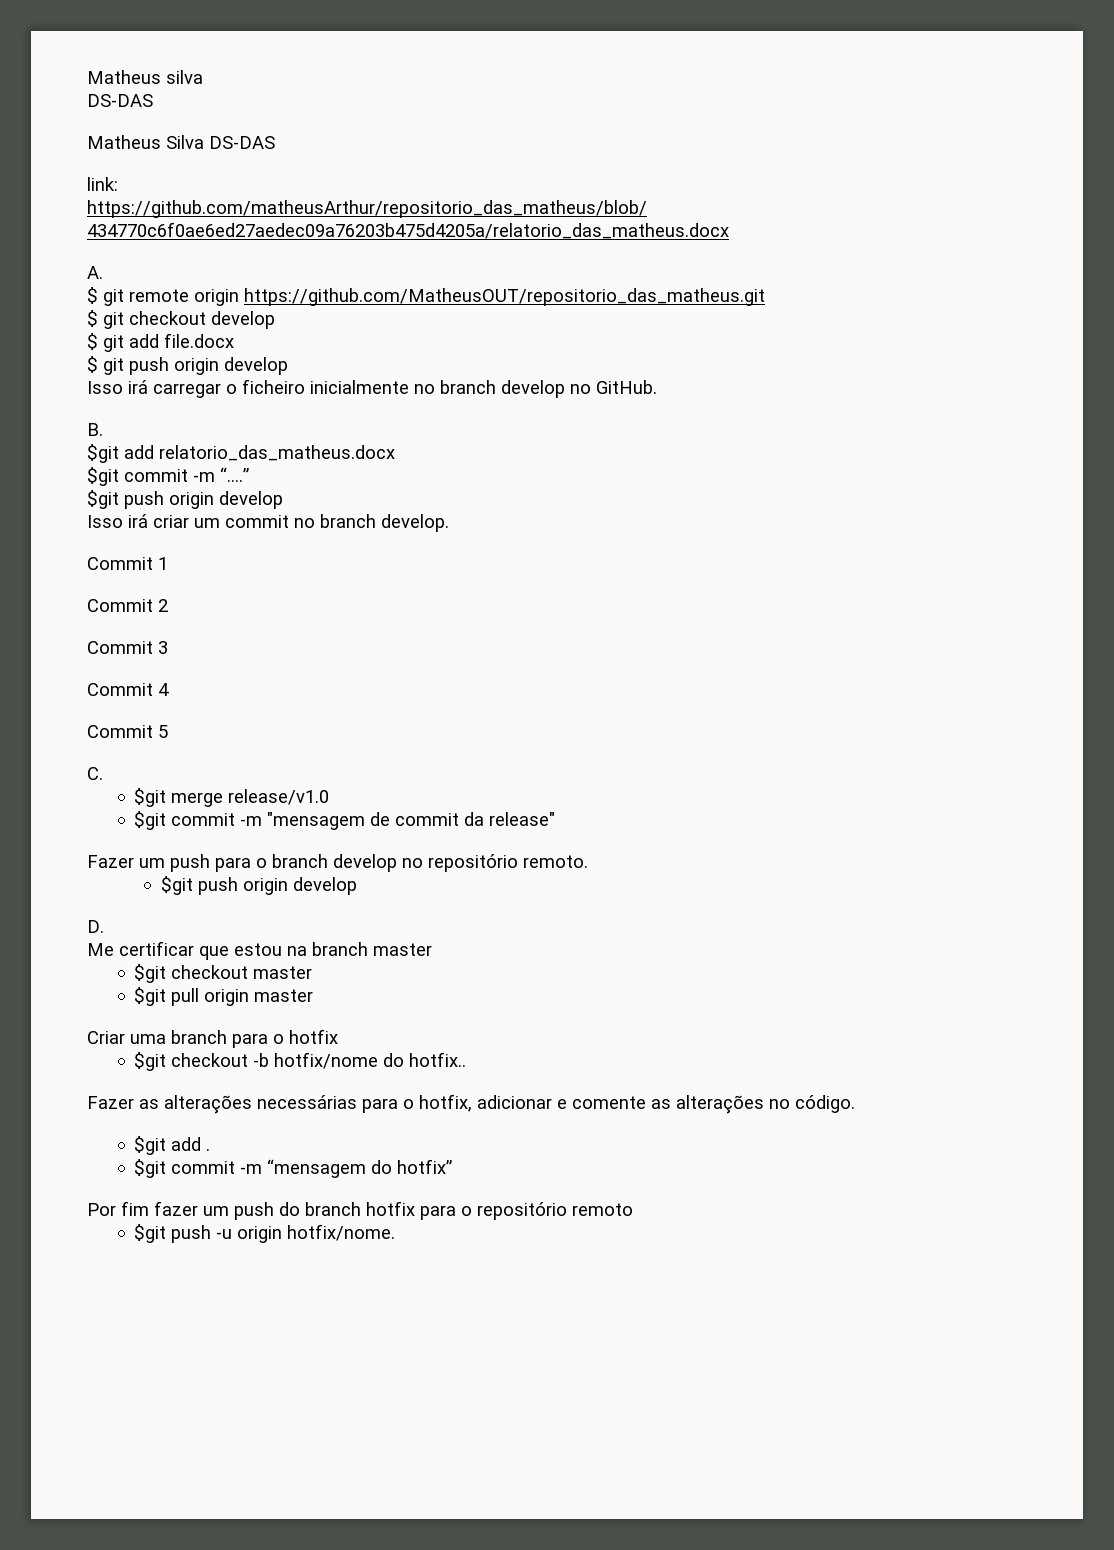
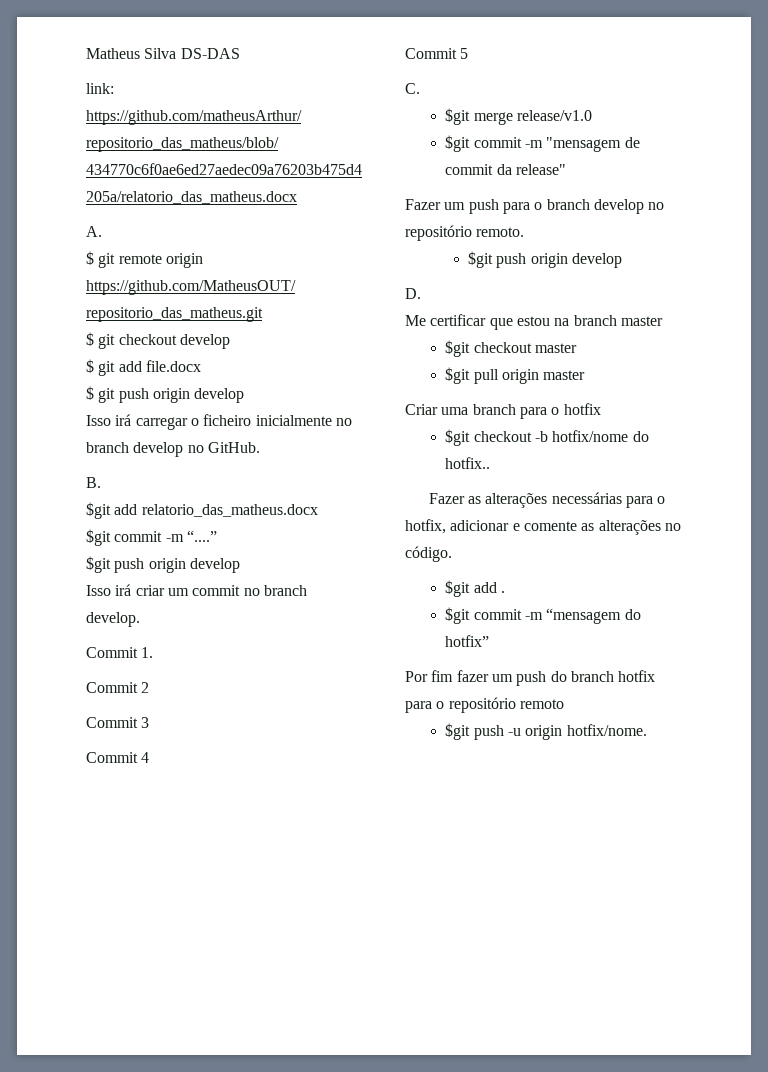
[87,70,203,84] [87,94,153,107] [87,135,161,149] Matheus silva // DS-DAS // Matheus -> [86,48,140,59] Matheus
[158,557,168,570] 1 -> [141,647,154,658] 1.

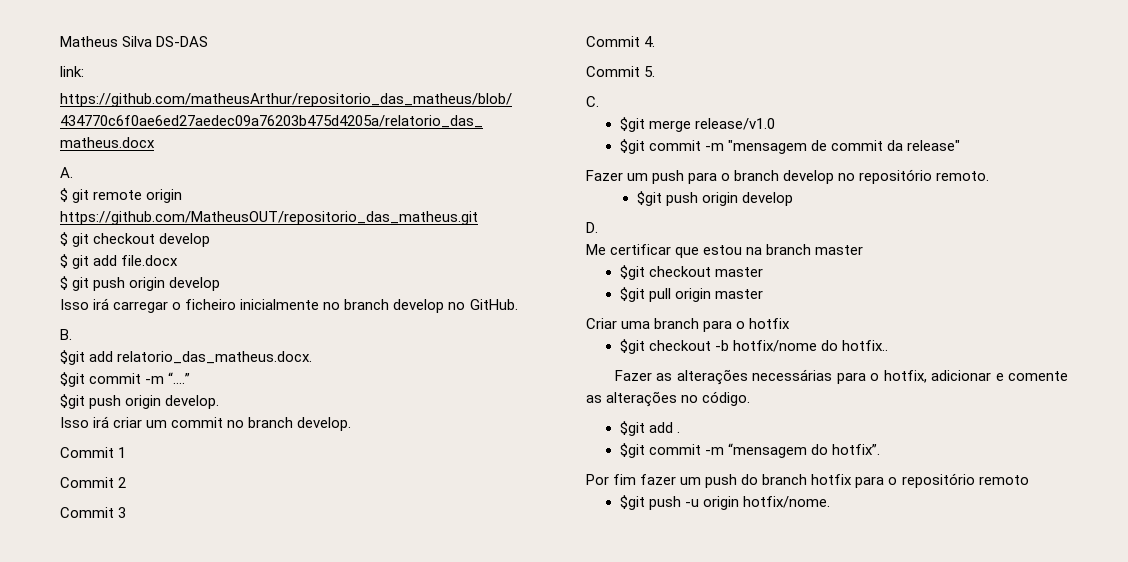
[141,504,318,517] relatorio_das_matheus.docx -> [117,351,313,364] relatorio_das_matheus.docx.
[189,558,240,573] develop -> [165,395,220,409] develop.
[141,647,154,658] 1. -> [118,447,127,458] 1
[141,752,150,763] [405,48,469,59] 4 // Commit 5 -> [644,36,656,47] [586,66,656,77] 4. // Commit 5.
[445,635,490,647] hotfix” -> [831,444,880,455] hotfix”.

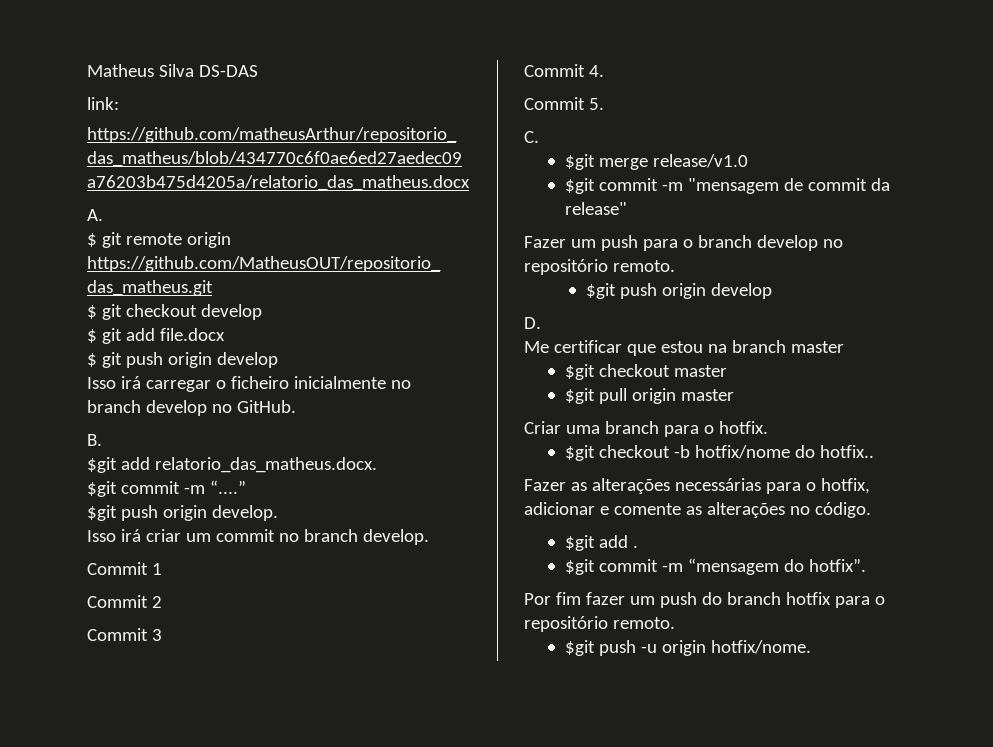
[749,318,791,329] hotfix -> [718,421,768,434] hotfix.
[978,475,1029,485] remoto -> [612,617,675,629] remoto.

